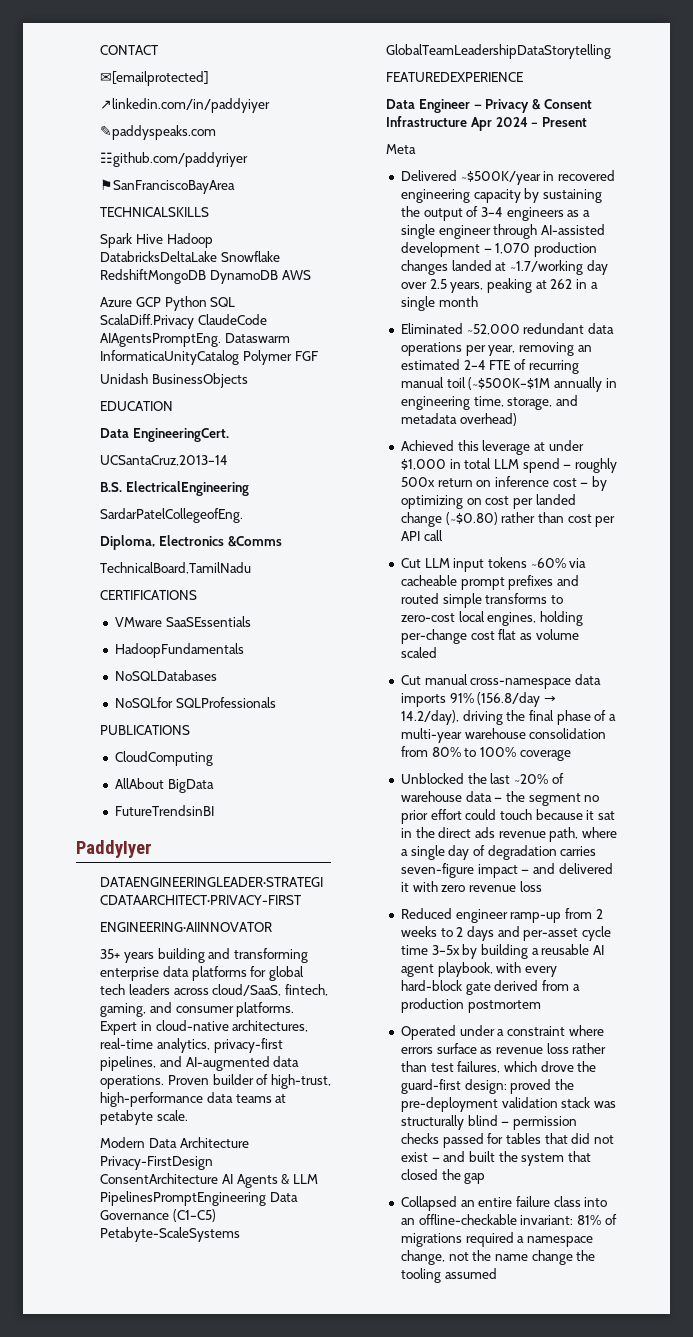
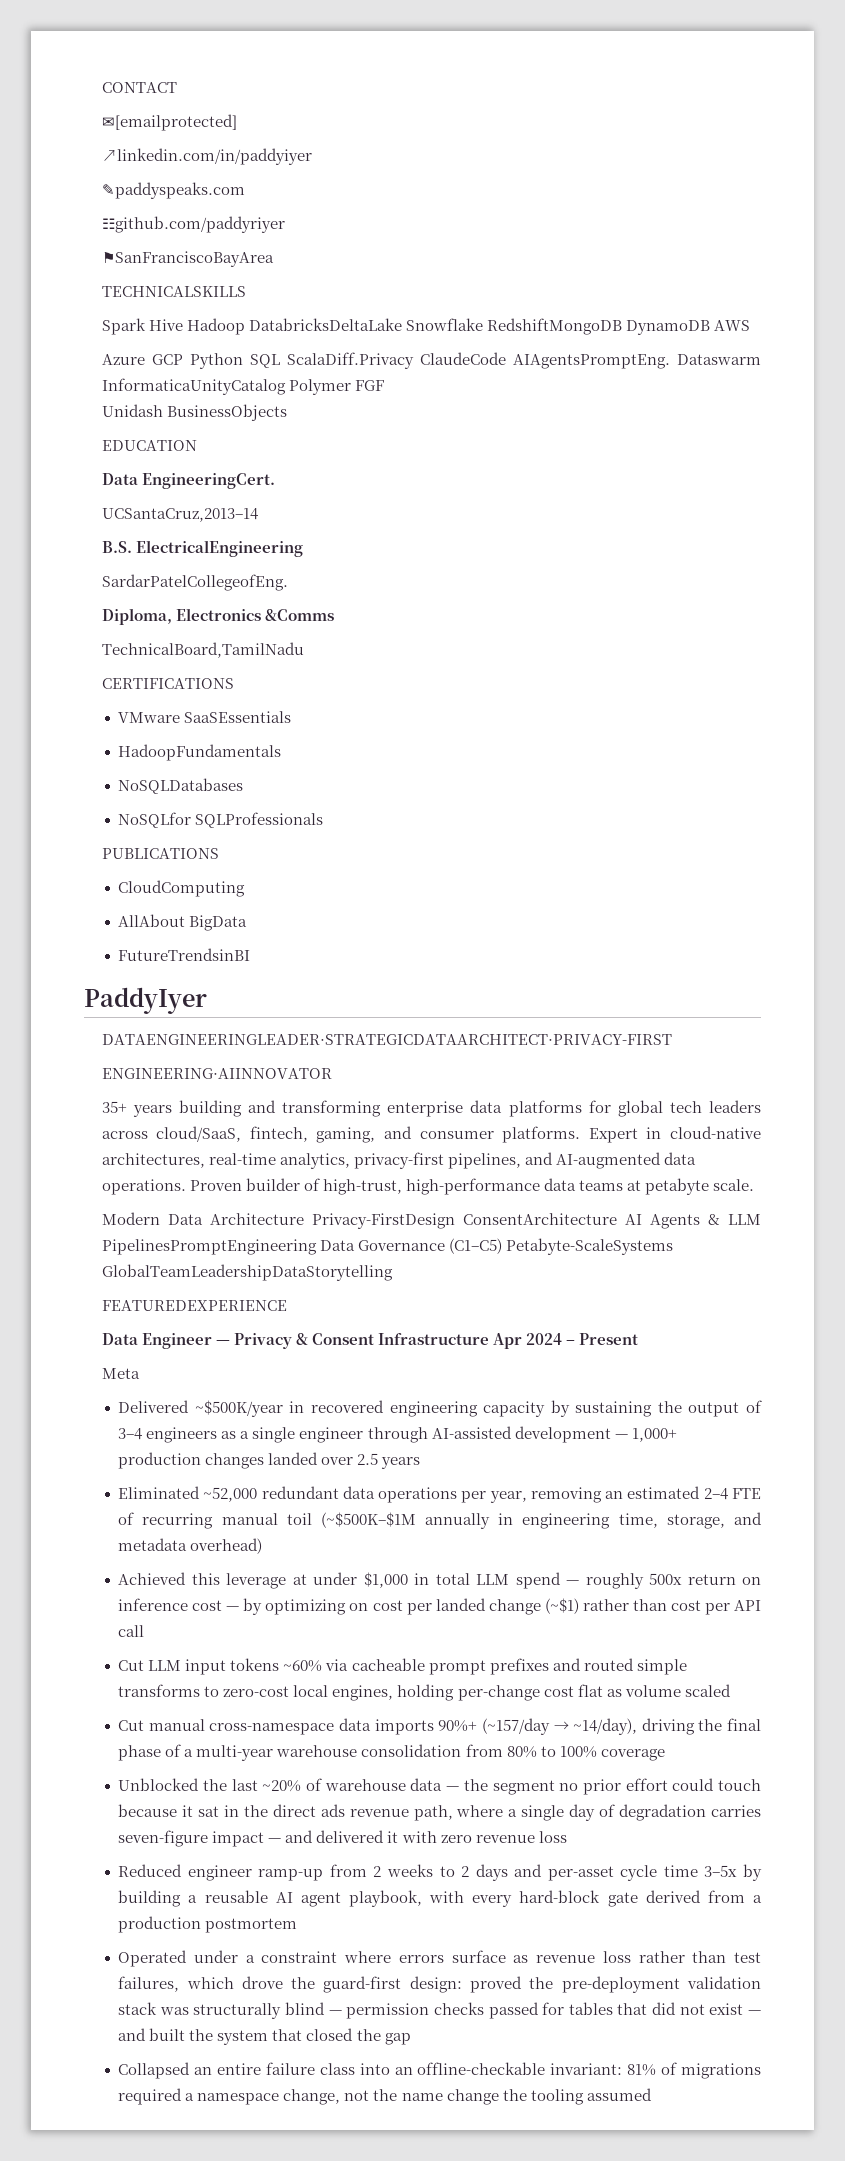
[495,243,531,254] 1,070 -> [631,1428,677,1442] 1,000+
[495,260,608,275] [401,278,598,293] [401,296,478,311] at ~1.7/working day over 2.5 years, peaking at 262 in a single month -> [321,1453,421,1469] over 2.5 years
[445,512,498,525] (~$0.80) -> [544,1598,579,1614] (~$1)
[449,692,557,707] [401,710,460,725] 91% (156.8/day → 14.2/day), -> [438,1718,638,1735] 90%+ (~157/day → ~14/day),

